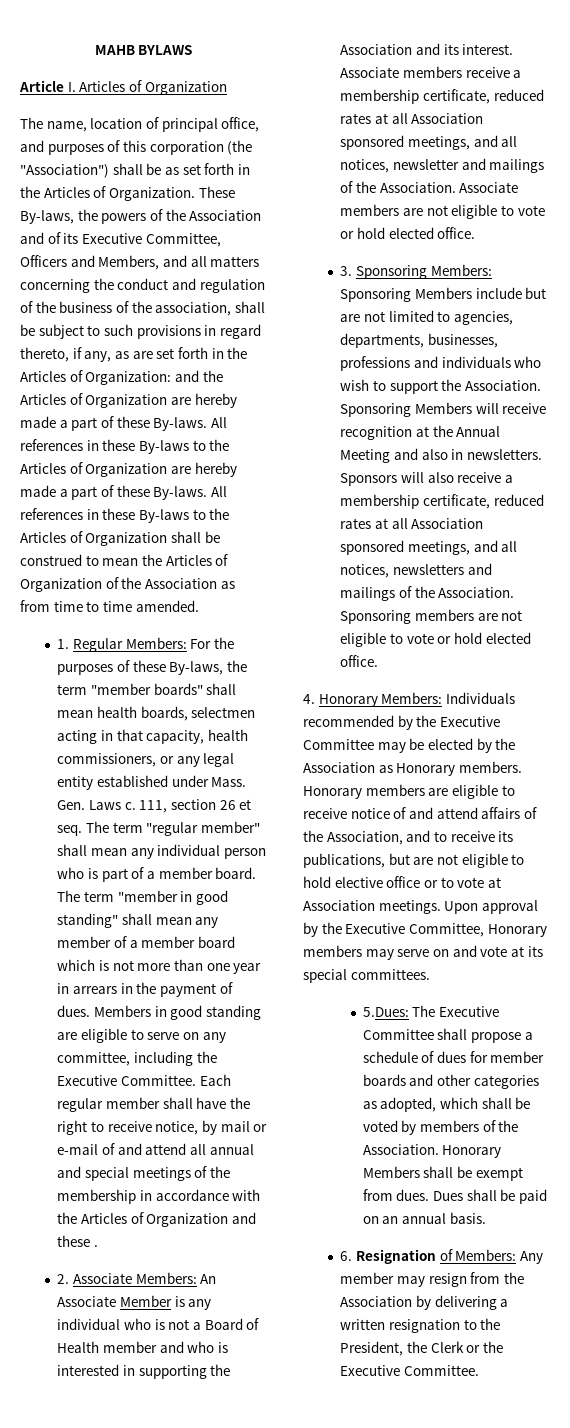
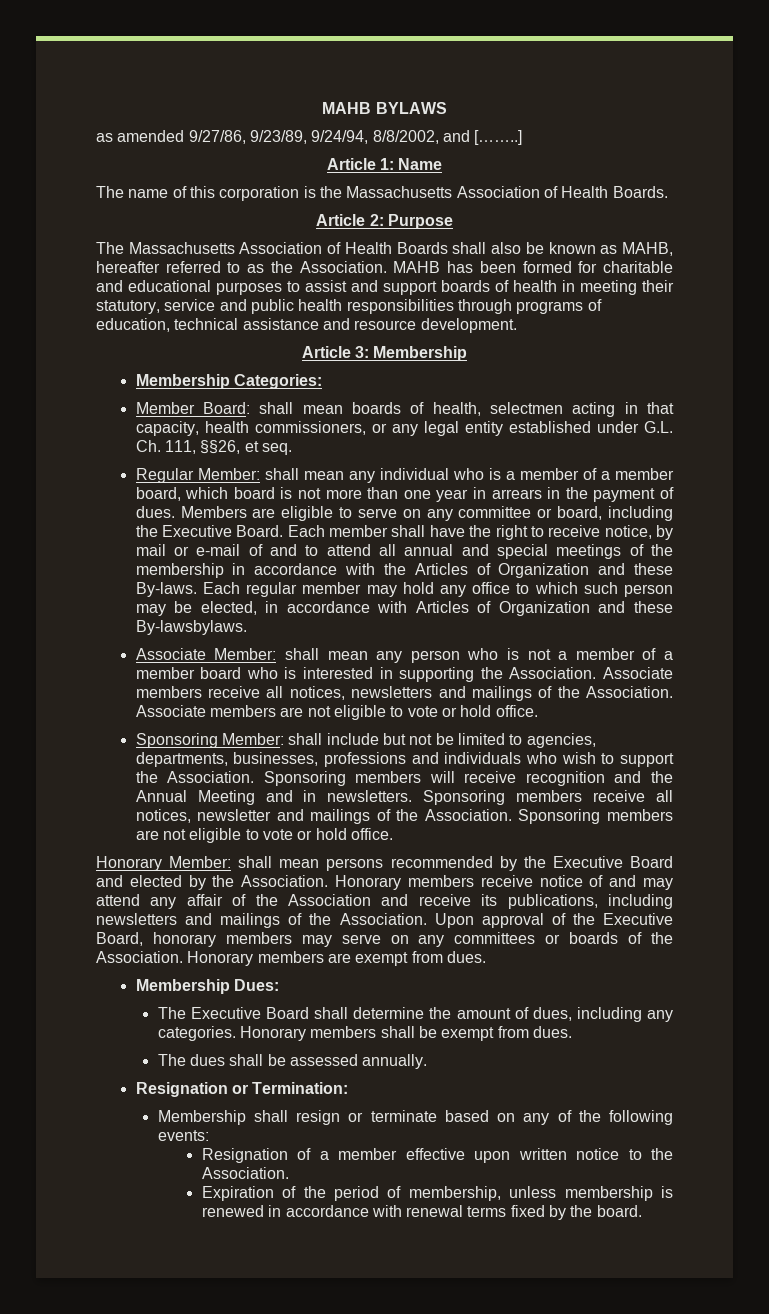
[19,80,227,95] [20,117,260,132] [20,140,253,155] [20,163,250,178] [20,186,235,201] [20,209,262,224] [20,232,221,247] [20,255,260,270] [20,278,265,293] [20,301,265,316] [20,324,261,339] [20,347,248,362] [20,370,223,385] [20,393,237,408] [20,416,227,431] [20,439,230,454] [20,462,237,477] [20,485,227,500] [20,508,230,523] [20,531,220,546] [20,554,229,566] [20,577,235,592] [20,600,199,612] [57,637,234,652] [57,660,247,675] [57,683,237,695] [57,706,188,721] Article I. Articles of Organization // The name, location of principal office, and purposes of this corporation (the "Association") shall be as set forth in the Articles of Organization. These By-laws, the powers of the Association and of its Executive Committee, Officers and Members, and all matters concerning the conduct and regulation of the business of the association, shall be subject to such provisions in regard thereto, if any, as are set forth in the Articles of Organization: and the Articles of Organization are hereby made a part of these By-laws. All references in these By-laws to the Articles of Organization are hereby made a part of these By-laws. All references in these By-laws to the Articles of Organization shall be construed to mean the Articles of Organization of the Association as from time to time amended. // 1. Regular Members: For the purposes of these By-laws, the term "member boards" shall mean health boards, -> [96,130,523,145] [326,158,443,170] [96,186,668,201] [316,214,453,229] [96,242,674,256] [96,261,674,273] [96,280,674,295] [96,299,602,314] [96,318,517,333] [301,346,468,361] [135,374,322,389] [135,402,481,416] as amended 9/27/86, 9/23/89, 9/24/94, 8/8/2002, and [……..] // Article 1: Name // The name of this corporation is the Massachusetts Association of Health Boards. // Article 2: Purpose // The Massachusetts Association of Health Boards shall also be known as MAHB, hereafter referred to as the Association. MAHB has been formed for charitable and educational purposes to assist and support boards of health in meeting their statutory, service and public health responsibilities through programs of education, technical assistance and resource development. // Article 3: Membership // Membership Categories: // Member Board: shall mean boards of health,
[211,777,247,787] [57,799,252,813] [57,821,260,836] Mass. Gen. Laws c. 111, section 26 et seq. The term "regular member" -> [644,421,674,433] [135,440,292,455] [135,468,260,483] G.L. Ch. 111, §§26, et seq. // Regular Member:
[223,848,266,859] [57,867,257,882] [57,890,228,905] [57,913,219,928] [57,936,235,948] [57,959,96,971] person who is part of a member board. The term "member in good standing" shall mean any member of a member board which -> [452,468,674,480] [135,487,275,501] who is a member of a member board, which board
[154,1005,261,1020] in good standing -> (247, 512) none
[57,1051,217,1066] [57,1074,231,1086] [57,1098,104,1112] committee, including the Executive Committee. Each regular -> [458,506,674,521] [135,525,325,537] committee or board, including the Executive Board. Each
(142, 1149) none -> [305,545,319,556] to
[93,1245,98,1247] [57,1272,217,1284] [57,1295,212,1310] [57,1318,260,1330] [57,1341,184,1353] . // 2. Associate Members: An Associate Member is any individual who is not a Board of Health member and -> [135,582,673,597] [135,601,673,616] [135,620,247,635] [135,648,673,663] [135,667,242,679] By-laws. Each regular member may hold any office to which such person may be elected, in accordance with Articles of Organization and these By-lawsbylaws. // Associate Member: shall mean any person who is not a member of a member board
[340,43,514,55] [340,66,522,78] [340,89,544,104] [340,113,484,124] [340,135,518,150] [340,159,459,173] Association and its interest. Associate members receive a membership certificate, reduced rates at all Association sponsored meetings, and all notices, newsletter -> [509,667,673,679] [135,686,433,700] Association. Associate members receive all notices, newsletters
[388,227,476,239] [340,264,492,279] [340,287,547,302] [340,311,385,322] elected office. // 3. Sponsoring Members: Sponsoring Members include but are not -> [495,705,538,717] [135,733,454,748] office. // Sponsoring Member: shall include but not be
[414,402,472,414] Members -> [355,771,422,783] members
[415,426,429,437] at -> [614,771,642,783] and
[421,449,448,460] also -> (293, 796) none
[340,472,513,486] [340,494,544,509] [340,518,484,529] [340,540,518,555] [340,564,464,578] Sponsors will also receive a membership certificate, reduced rates at all Association sponsored meetings, and all notices, newsletters -> [423,790,673,805] [135,809,272,823] Sponsoring members receive all notices, newsletter
[485,632,531,644] [340,655,379,667] [303,692,515,707] [303,715,500,730] [303,738,516,753] [303,761,522,776] [303,784,515,799] [303,807,537,819] [303,830,514,845] [303,853,525,868] [303,876,501,888] [303,900,441,914] elected office. // 4. Honorary Members: Individuals recommended by the Executive Committee may be elected by the Association as Honorary members. Honorary members are eligible to receive notice of and attend affairs of the Association, and to receive its publications, but are not eligible to hold elective office or to vote at Association meetings. -> [350,828,393,840] [96,856,673,871] [96,875,673,890] [96,894,674,909] [96,913,427,928] office. // Honorary Member: shall mean persons recommended by the Executive Board and elected by the Association. Honorary members receive notice of and may attend any affair of the Association and receive its publications, including newsletters and mailings of the Association.
[303,922,547,937] by the Executive Committee, Honorary -> [551,913,674,925] [96,932,216,947] of the Executive Board, honorary
[452,945,543,957] [303,969,430,983] [362,1005,500,1017] [362,1028,533,1043] [362,1051,545,1063] [362,1074,539,1089] [362,1097,531,1112] [362,1120,519,1135] [362,1144,502,1158] [362,1166,420,1178] and vote at its special committees. // 5.Dues: The Executive Committee shall propose a schedule of dues for member boards and other categories as adopted, which shall be voted by members of the Association. Honorary Members -> [418,932,673,947] [96,951,486,966] [135,979,279,994] [157,1007,674,1022] [157,1026,377,1041] any committees or boards of the Association. Honorary members are exempt from dues. // Membership Dues: // The Executive Board shall determine the amount of dues, including any categories. Honorary members
[433,1189,547,1204] [362,1212,486,1224] [340,1249,543,1264] [340,1272,524,1287] [340,1295,509,1310] [340,1318,501,1333] [340,1341,503,1356] [340,1365,479,1376] Dues shall be paid on an annual basis. // 6. Resignation of Members: Any member may resign from the Association by delivering a written resignation to the President, the Clerk or the Executive Committee. -> [157,1054,428,1069] [135,1082,349,1097] [157,1110,674,1125] [157,1130,209,1141] [201,1148,673,1163] [201,1167,289,1179] [201,1186,674,1201] [201,1205,642,1220] // The dues shall be assessed annually. // Resignation or Termination: // Membership shall resign or terminate based on any of the following events: // Resignation of a member effective upon written notice to the Association. // Expiration of the period of membership, unless membership is renewed in accordance with renewal terms fixed by the board.

